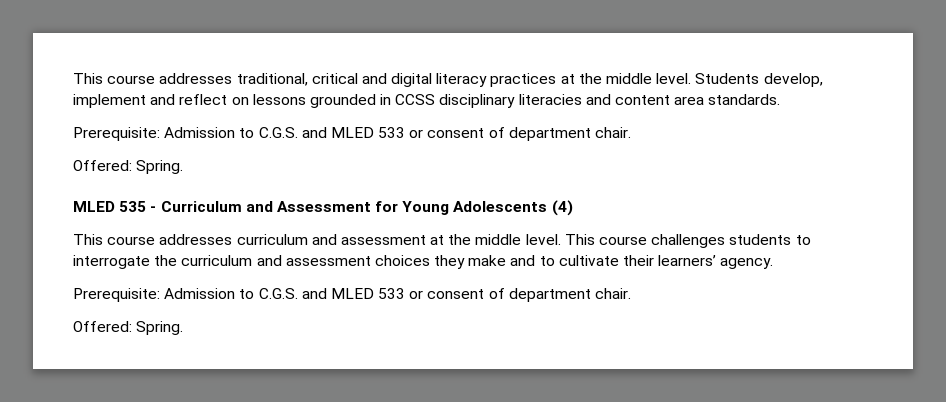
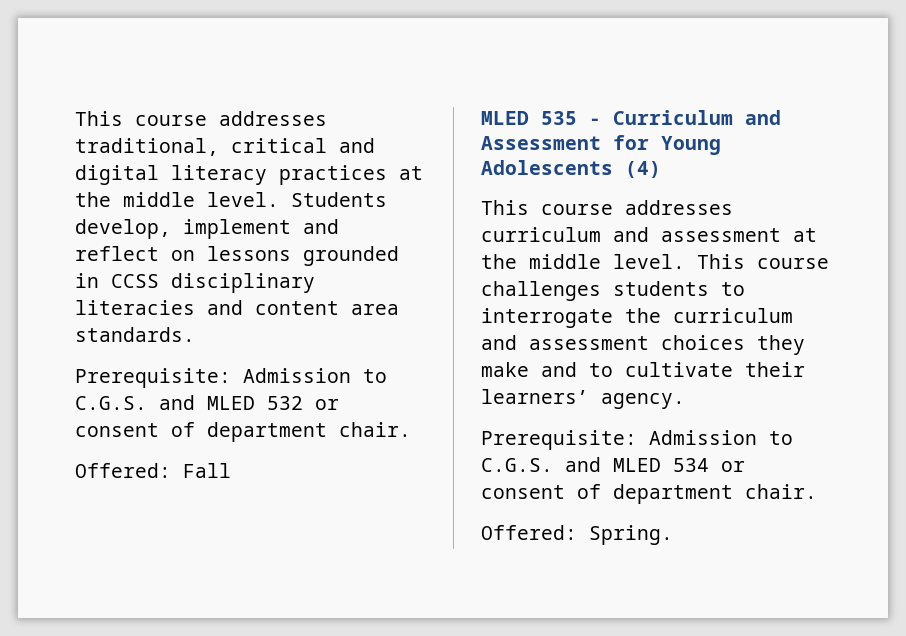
[378,127,632,141] [73,160,184,174] 533 or consent of department chair. // Offered: Spring. -> [267,396,339,410] [75,422,411,442] [75,463,231,478] 532 or consent of department chair. // Offered: Fall
[378,288,406,299] 533 -> [673,458,709,472] 534

